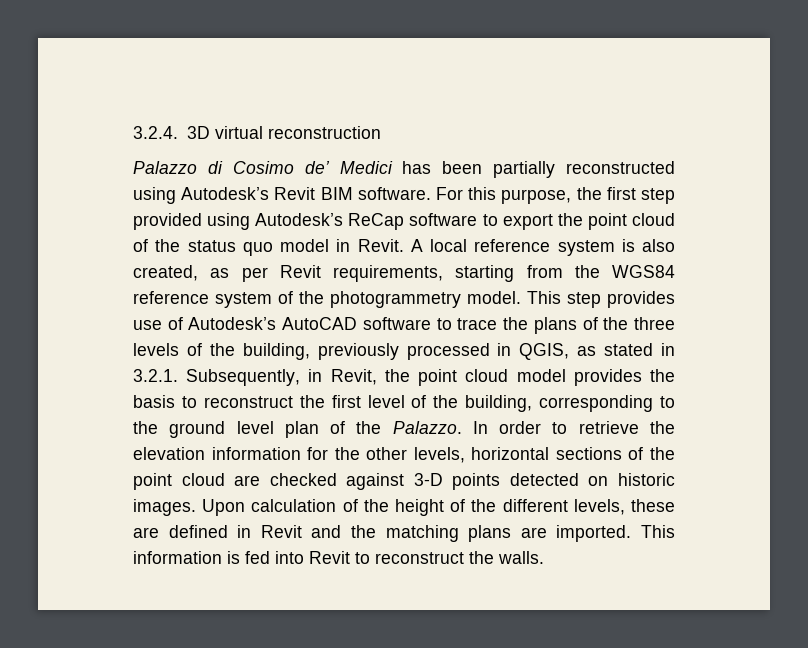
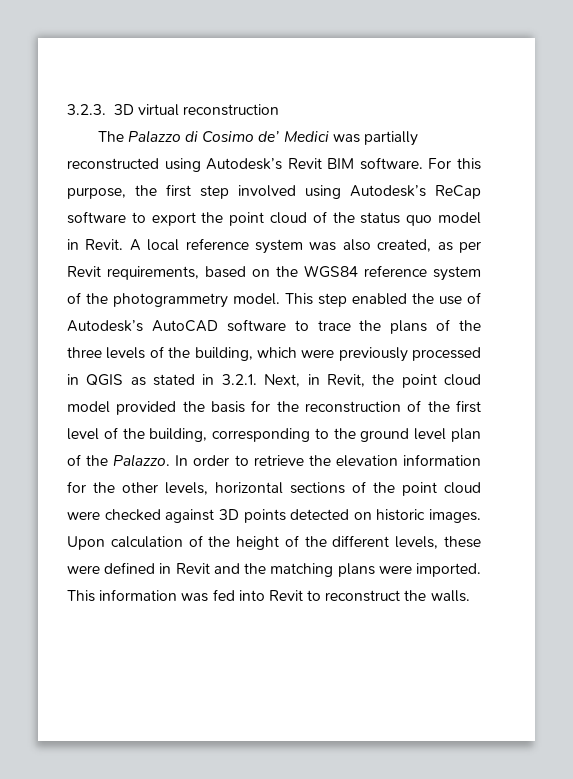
[133,126,178,139] 3.2.4. -> [67,104,106,115] 3.2.3.
(381, 132) none -> [97,131,124,142] The
[402,161,483,174] has been -> [332,134,360,143] was
[133,213,202,230] provided -> [238,185,296,197] involved
[621,239,635,252] is -> [309,242,337,251] was
[455,265,563,282] starting from -> [205,266,270,278] based on
[607,291,675,308] provides -> [352,293,434,305] enabled the
(310, 351) none -> [256,347,335,358] which were
[519,343,570,360] QGIS, -> [86,374,124,386] QGIS
[186,369,301,386] Subsequently, -> [264,374,301,387] Next,
[573,369,642,386] provides -> [116,401,177,415] provided
[181,396,293,408] to reconstruct -> [251,400,422,413] for the reconstruction of
[234,475,261,486] are -> [67,511,100,520] were
[413,473,443,486] 3-D -> [218,509,239,520] 3D
[133,527,159,538] are -> [67,565,100,574] were
[520,527,547,538] are -> [378,565,412,574] were
[227,551,240,564] is -> [181,593,209,602] was

